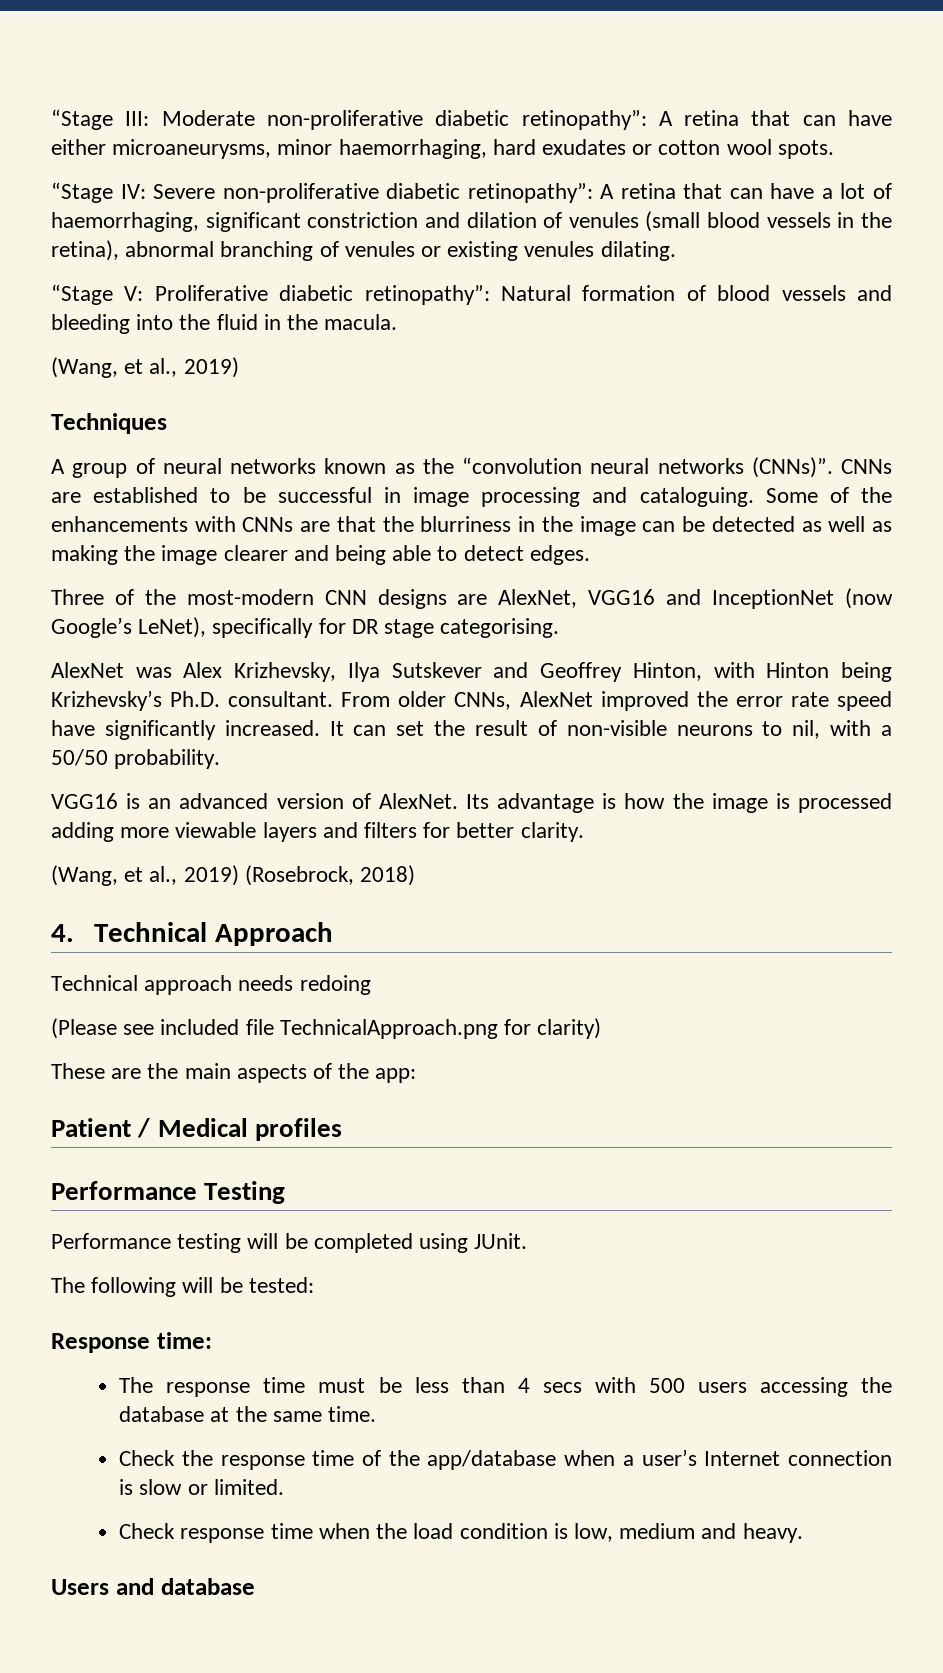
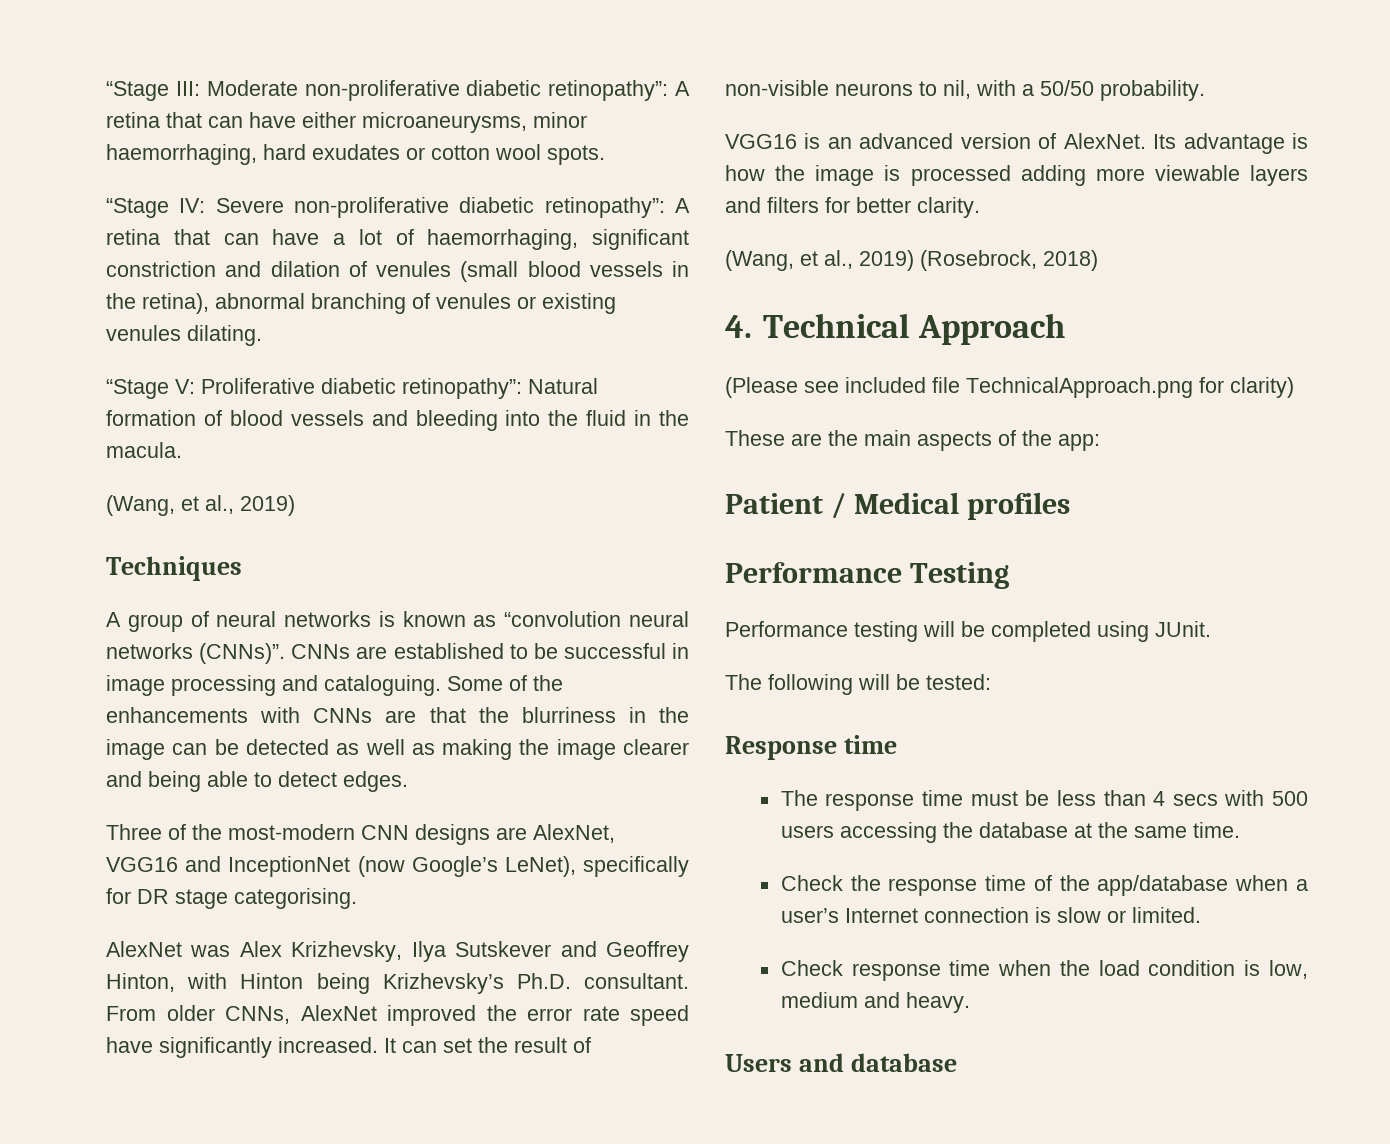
(316, 466) none -> [378,611,395,627] is
[422,458,454,474] the -> (497, 621) none
[51,975,371,995] // Technical approach needs redoing -> (1065, 329) none
[156,1332,212,1349] time: -> [843,735,897,754] time

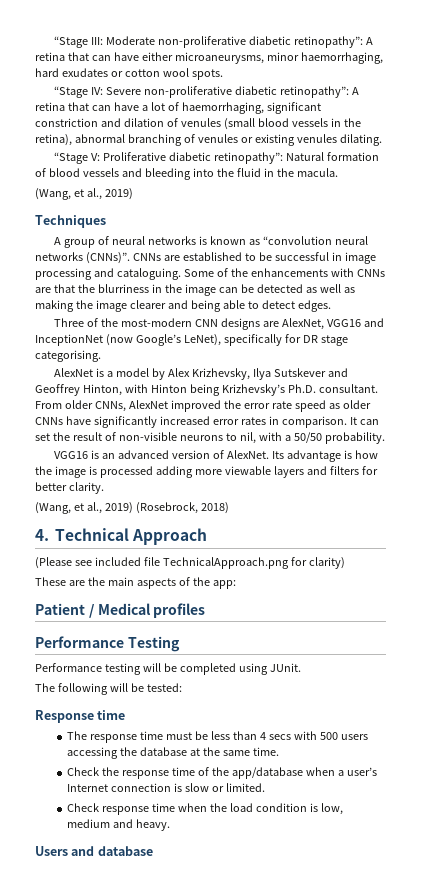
[190,945,231,957] was -> [96,368,166,380] is a model by
[106,1037,378,1058] have significantly increased. -> [328,400,371,409] [35,416,347,428] as older CNNs have significantly increased error rates in comparison.

